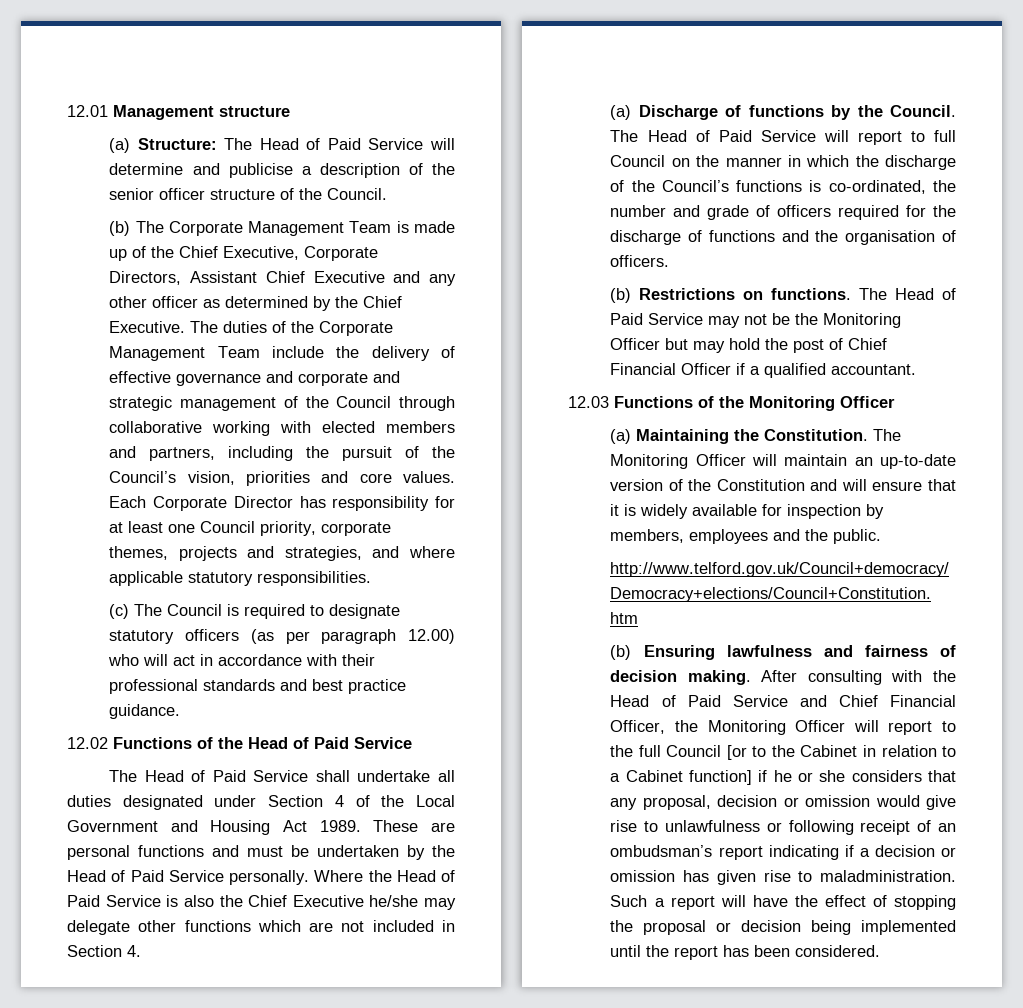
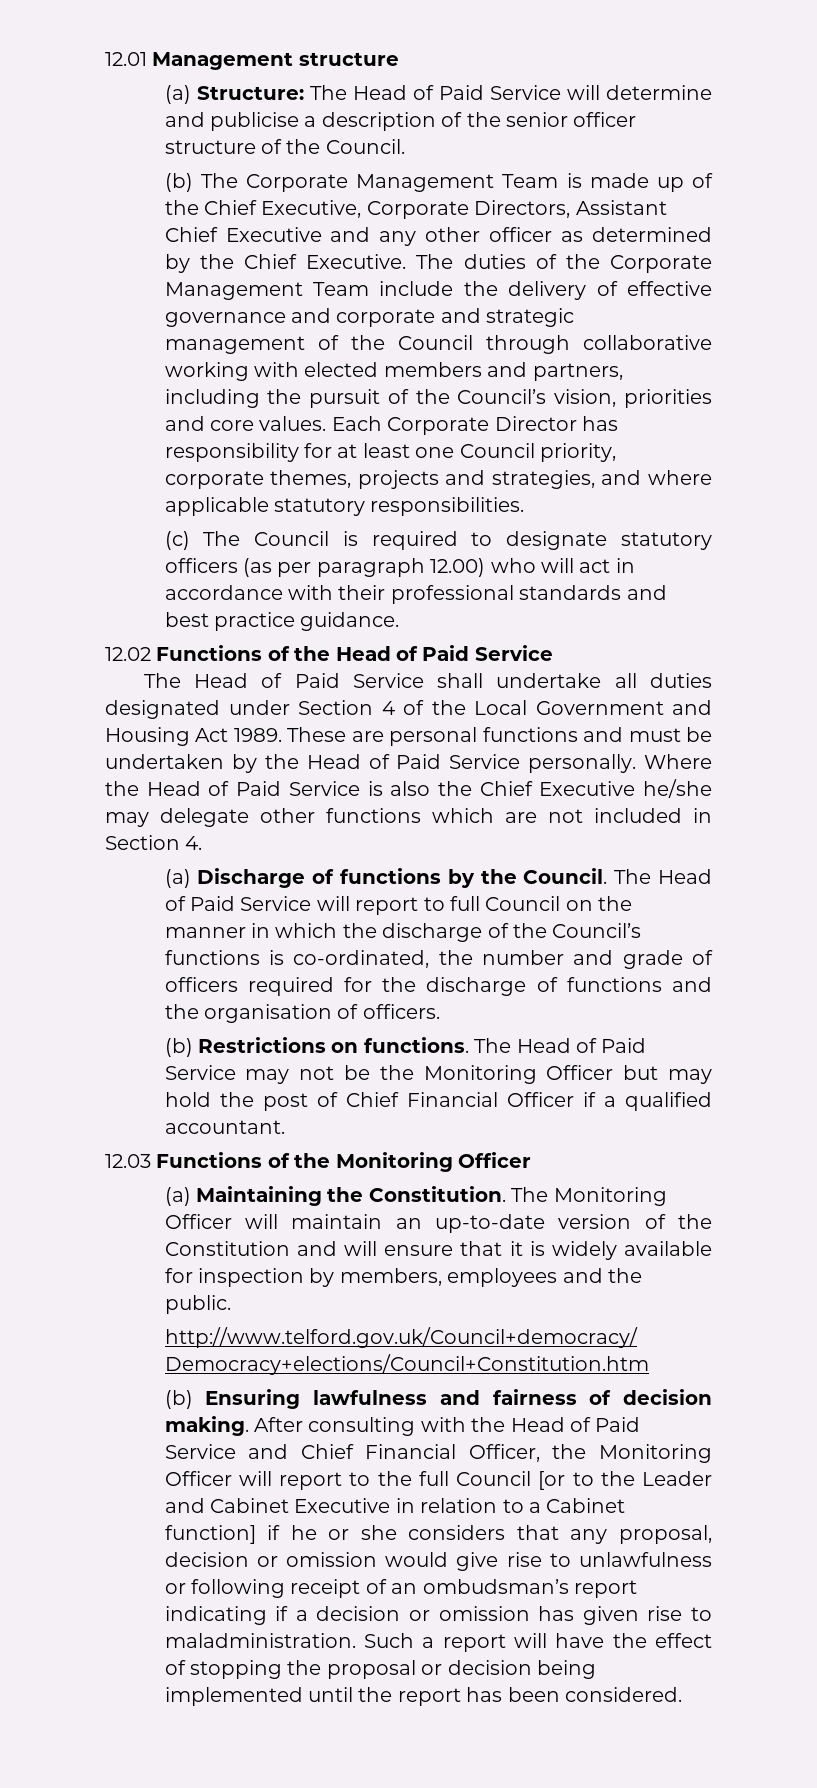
[800,745,858,757] Cabinet -> [642,1471,713,1486] [164,1498,391,1513] Leader and Cabinet Executive

